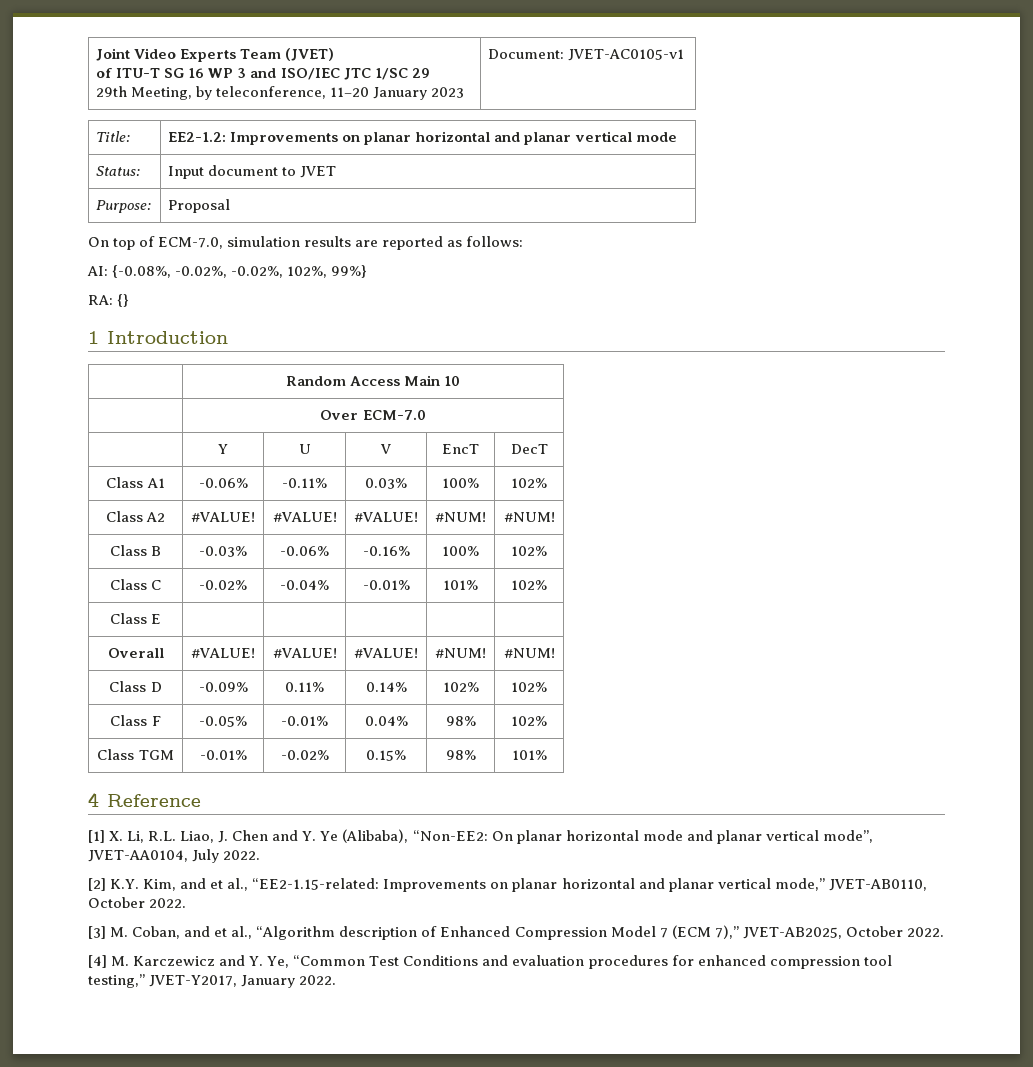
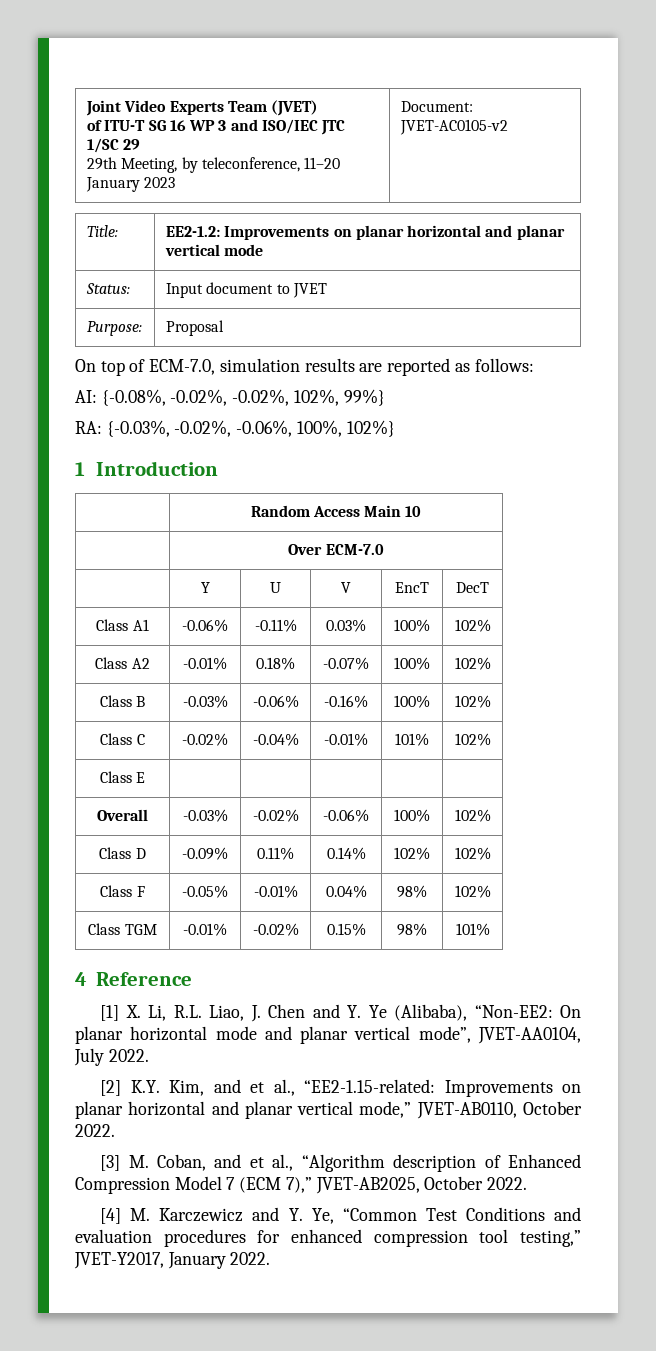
[568,49,685,61] JVET-AC0105-v1 -> [399,119,508,135] JVET-AC0105-v2
[117,294,130,307] {} -> [106,420,395,437] {-0.03%, -0.02%, -0.06%, 100%, 102%}
[191,512,255,522] [272,512,337,522] [354,512,418,522] [435,512,486,522] [503,512,555,522] #VALUE! | #VALUE! | #VALUE! | #NUM! | #NUM! -> [183,657,227,670] [256,657,295,670] [323,657,369,670] [394,657,430,670] [454,657,491,670] -0.01% | 0.18% | -0.07% | 100% | 102%
[191,648,255,658] [272,648,337,658] [354,648,418,658] [435,648,486,658] [503,648,555,658] #VALUE! | #VALUE! | #VALUE! | #NUM! | #NUM! -> [182,809,228,822] [252,809,299,822] [323,809,369,822] [394,809,430,822] [454,809,491,822] -0.03% | -0.02% | -0.06% | 100% | 102%

